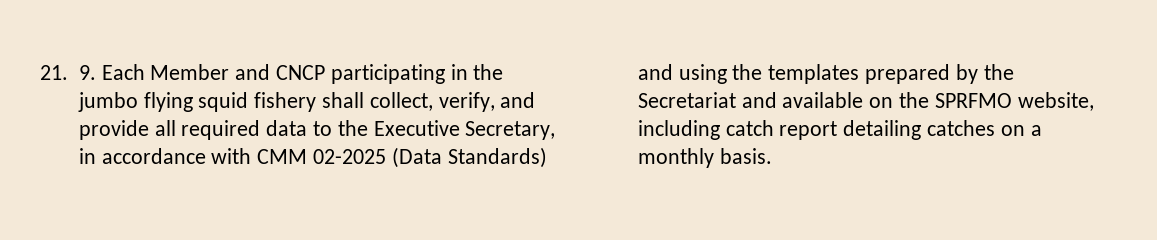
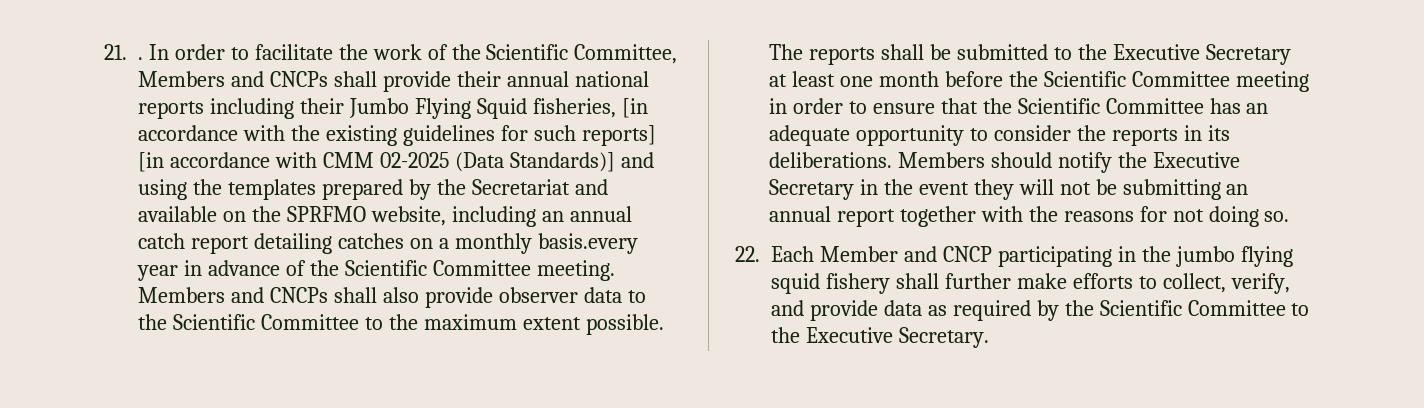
[78,64,504,84] [77,92,536,112] [78,120,556,140] [78,148,96,164] 9. Each Member and CNCP participating in the jumbo flying squid fishery shall collect, verify, and provide all required data to the Executive Secretary, in -> [138,44,678,64] [138,71,649,92] [138,98,648,119] [138,125,656,146] [138,152,164,172] . In order to facilitate the work of the Scientific Committee, Members and CNCPs shall provide their annual national reports including their Jumbo Flying Squid fisheries, [in accordance with the existing guidelines for such reports] [in
[447,147,547,168] Standards) -> [509,152,615,172] Standards)]
(720, 130) none -> [541,206,632,222] an annual
[719,148,772,164] basis. -> [537,233,638,254] [137,260,615,281] [138,287,646,308] [138,314,664,335] [769,44,1291,65] [769,71,1309,92] [769,98,1269,114] [769,125,1230,146] [769,152,1240,173] [769,179,1249,200] [769,206,1290,227] [735,246,1293,267] [771,273,1290,294] [771,300,1310,321] [771,327,989,348] basis.every year in advance of the Scientific Committee meeting. Members and CNCPs shall also provide observer data to the Scientific Committee to the maximum extent possible. The reports shall be submitted to the Executive Secretary at least one month before the Scientific Committee meeting in order to ensure that the Scientific Committee has an adequate opportunity to consider the reports in its deliberations. Members should notify the Executive Secretary in the event they will not be submitting an annual report together with the reasons for not doing so. // 22. Each Member and CNCP participating in the jumbo flying squid fishery shall further make efforts to collect, verify, and provide data as required by the Scientific Committee to the Executive Secretary.

